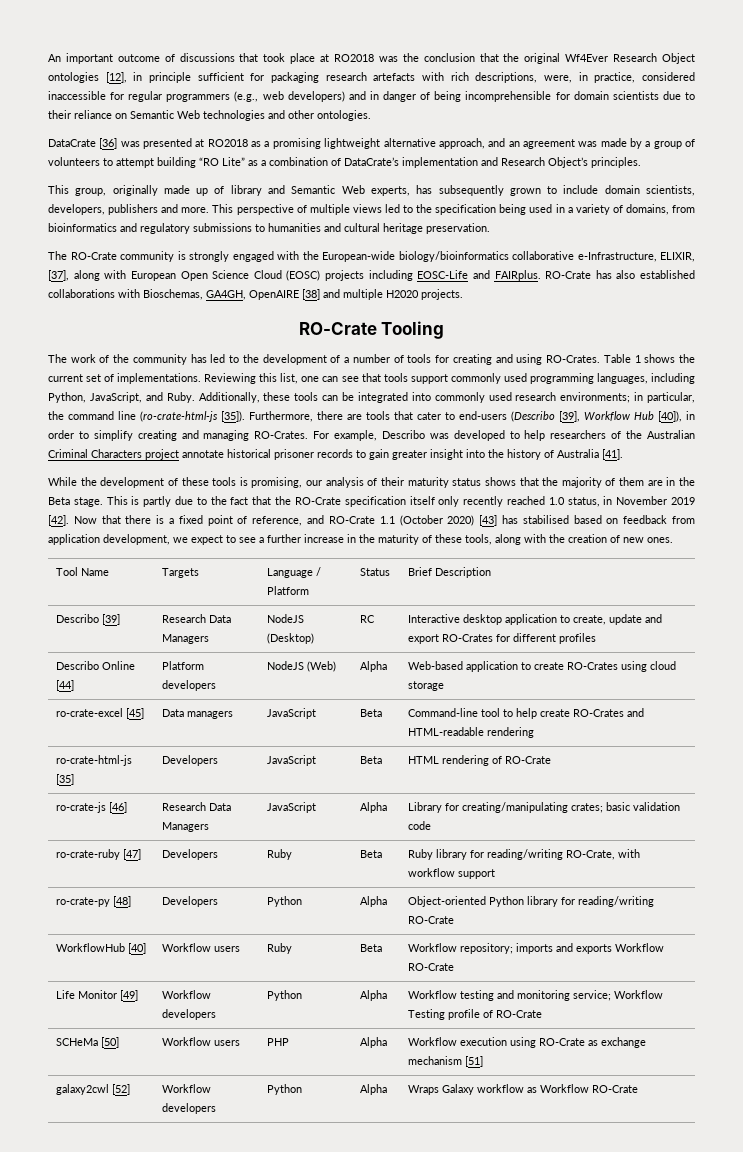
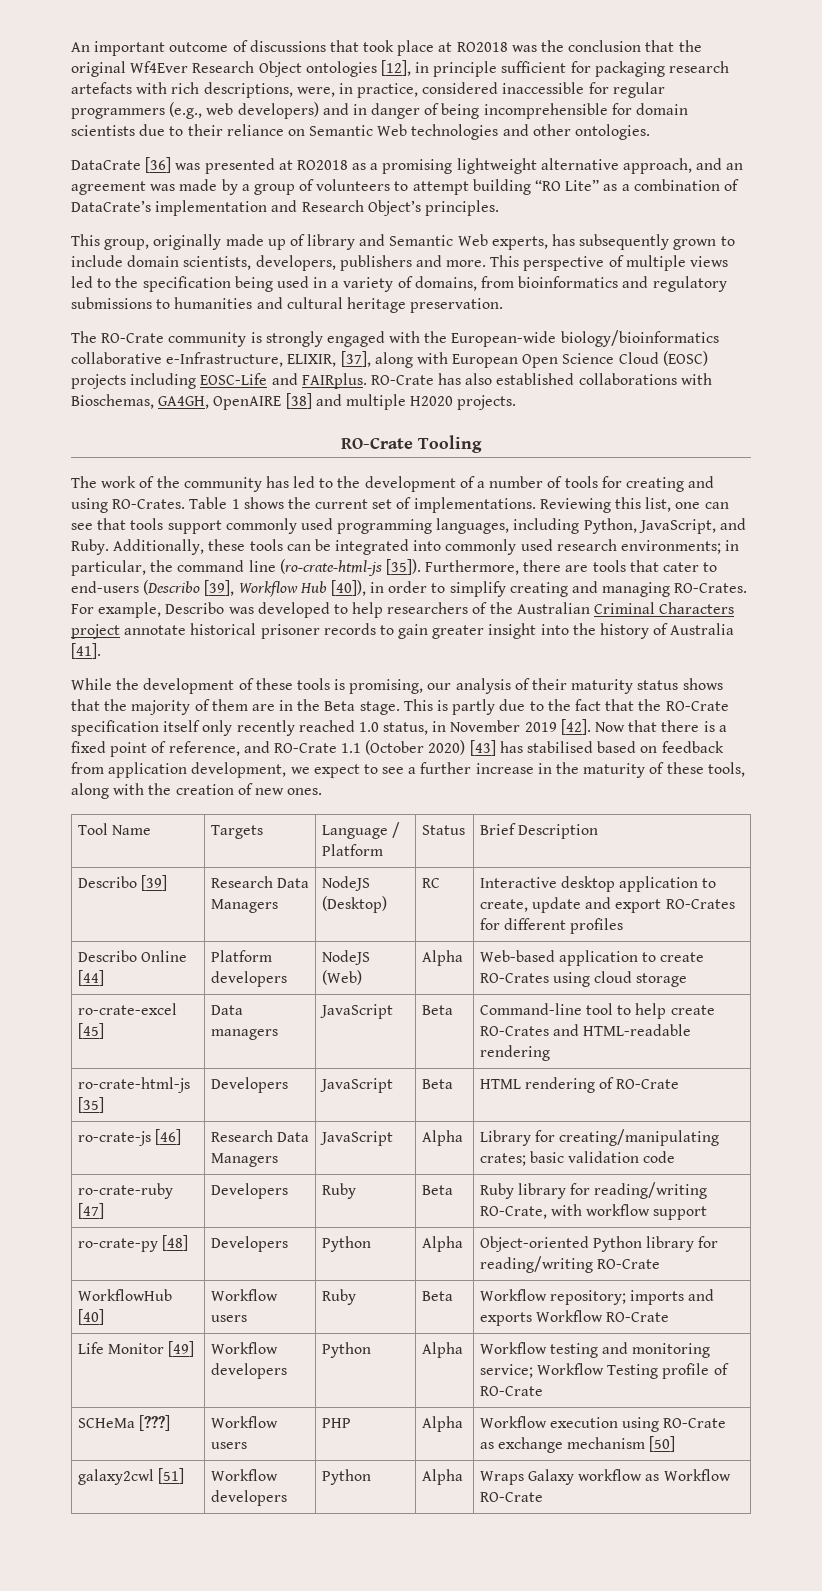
[101,1037,120,1048] [50] -> [138,1415,170,1431] [???]
[465,1056,484,1067] [51] -> [649,1436,676,1452] [50]
[112,1084,131,1095] [52] -> [157,1468,184,1484] [51]

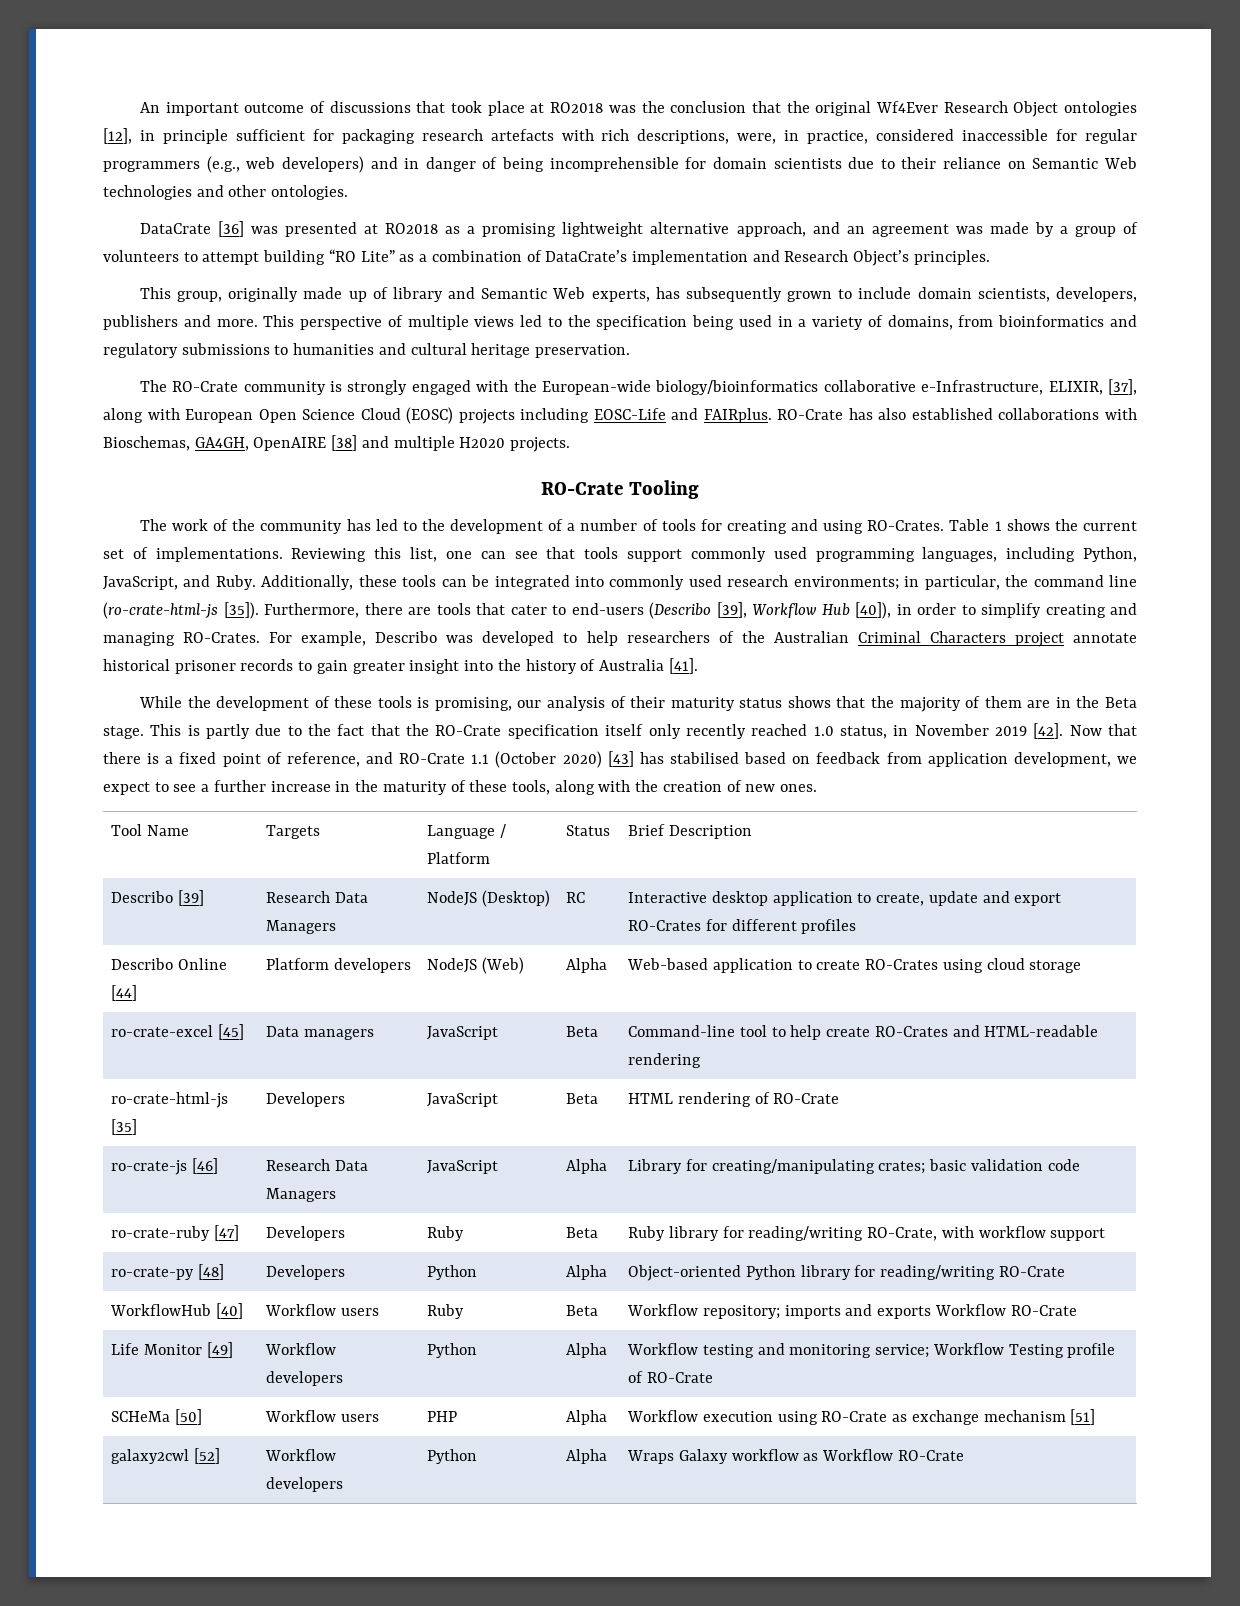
[138,1415,170,1431] [???] -> [174,1409,202,1425] [50]
[649,1436,676,1452] [50] -> [1070,1409,1096,1425] [51]
[157,1468,184,1484] [51] -> [193,1448,220,1464] [52]

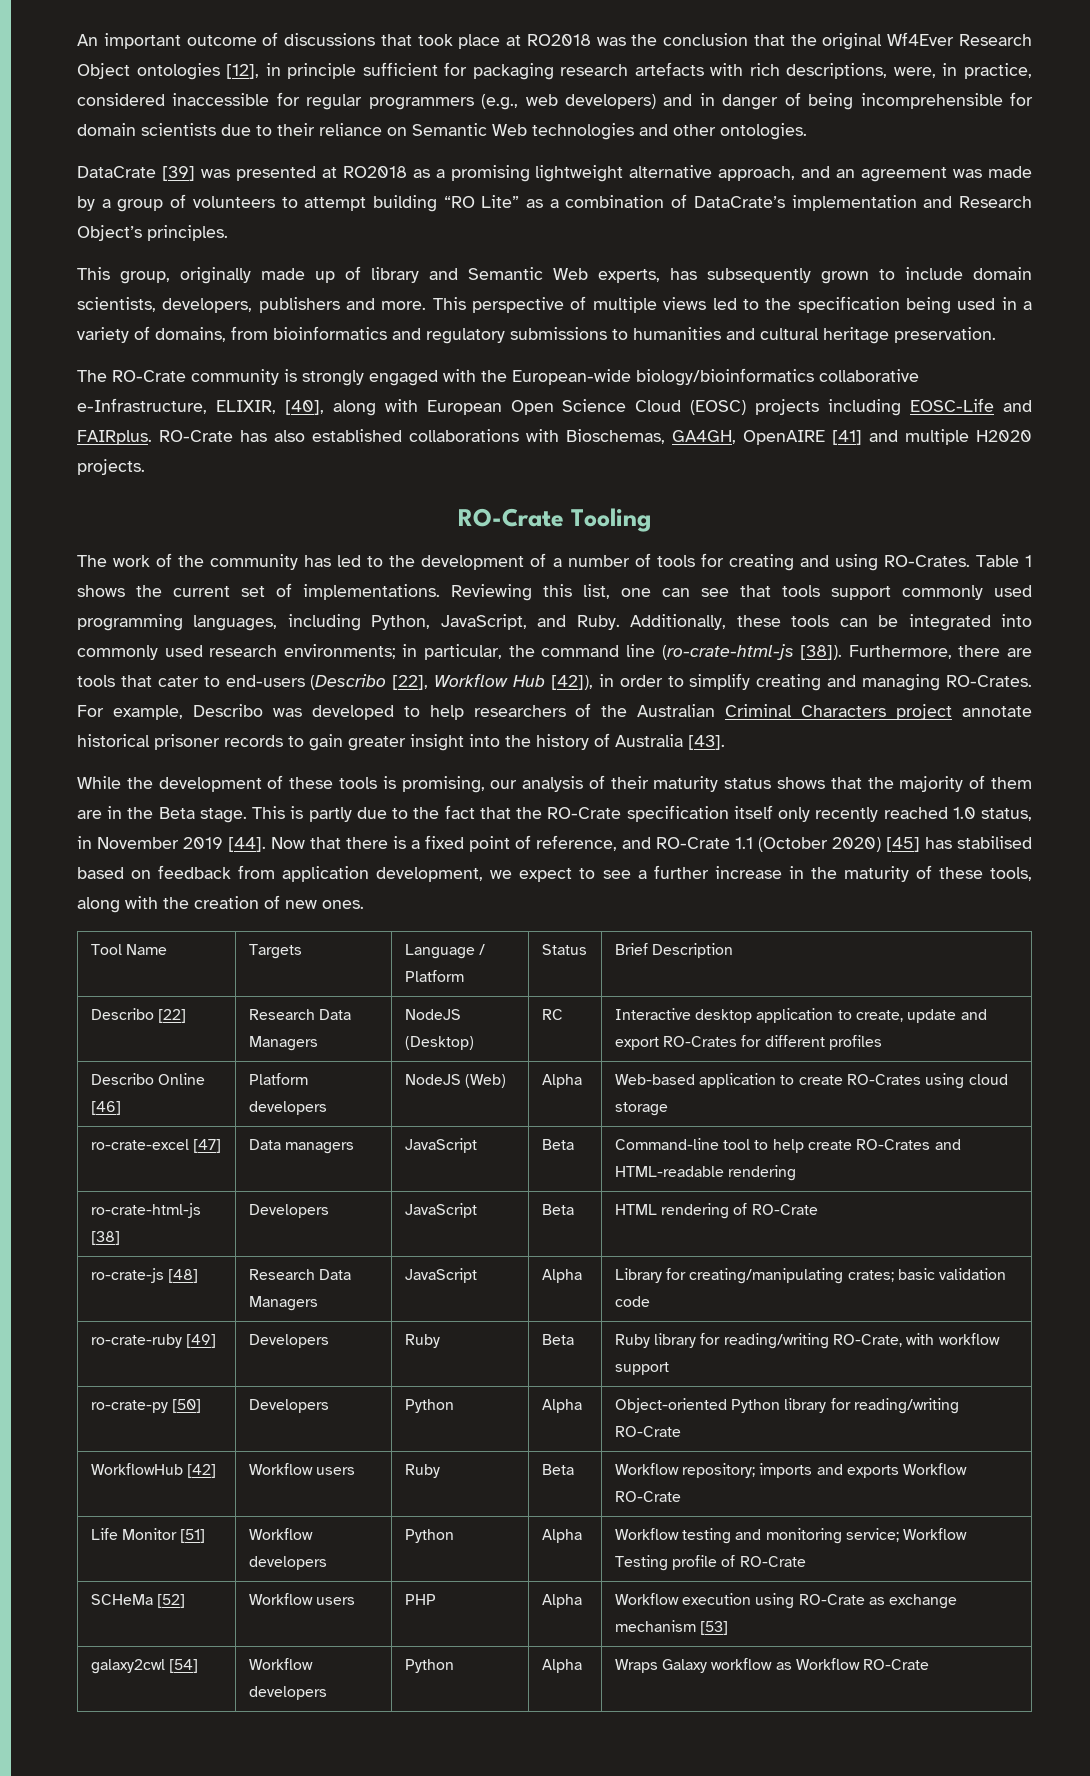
[217,221,244,237] [36] -> [161,166,195,181] [39]
[1107,379,1137,395] [37], -> [284,400,324,415] [40],
[331,435,358,451] [38] -> [832,430,862,445] [41]
[223,602,259,619] [35]). -> [800,645,843,660] [38]).
[716,602,747,618] [39], -> [392,675,429,690] [22],
[855,602,891,619] [40]), -> [550,675,593,690] [42]),
[668,658,698,674] [41]. -> [688,735,725,750] [43].
[1033,723,1064,739] [42]. -> [228,837,266,852] [44].
[607,751,634,767] [43] -> [886,837,920,852] [45]
[177,890,204,906] [39] -> [157,1009,186,1023] [22]
[111,985,138,1001] [44] -> [90,1101,121,1115] [46]
[217,1024,244,1040] [45] -> [192,1139,221,1153] [47]
[111,1119,138,1135] [35] -> [90,1231,120,1245] [38]
[191,1158,218,1174] [46] -> [167,1269,198,1283] [48]
[213,1225,239,1241] [47] -> [185,1334,216,1348] [49]
[197,1264,224,1280] [48] -> [171,1399,201,1413] [50]
[215,1303,243,1319] [40] -> [186,1464,216,1478] [42]
[206,1342,233,1358] [49] -> [180,1529,206,1543] [51]
[174,1409,202,1425] [50] -> [156,1594,185,1608] [52]
[1070,1409,1096,1425] [51] -> [699,1621,728,1635] [53]
[193,1448,220,1464] [52] -> [168,1659,198,1673] [54]

